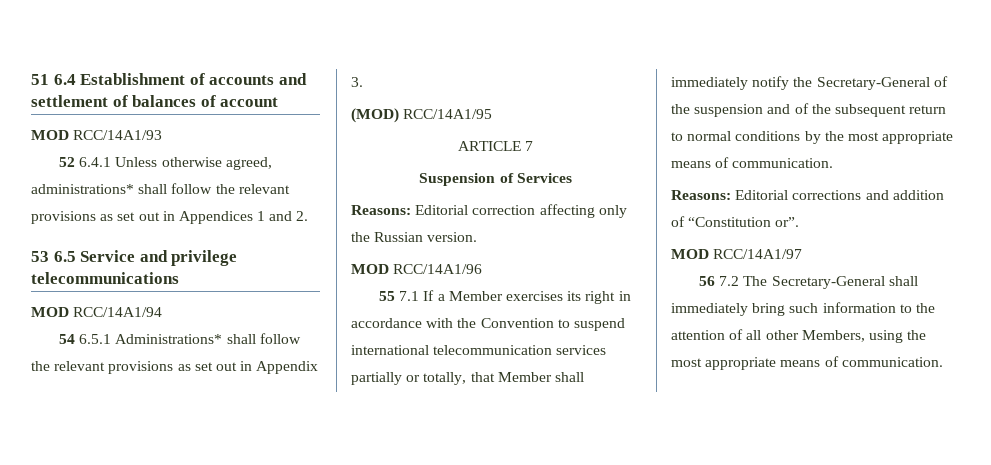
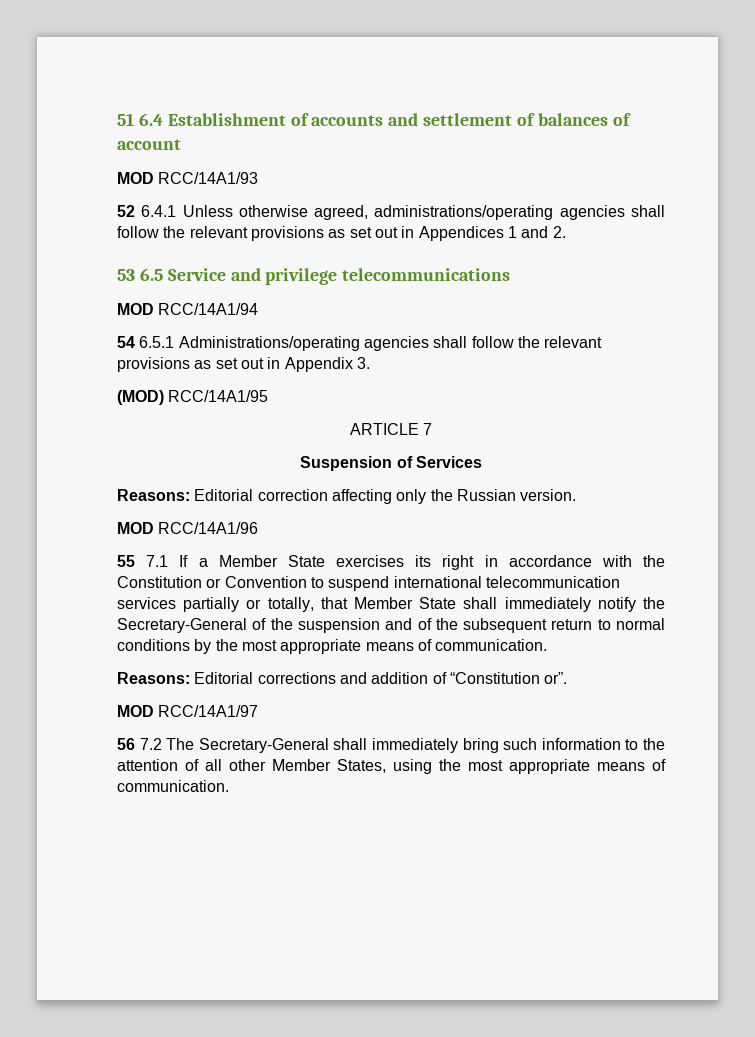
[31,184,134,194] administrations* -> [374,205,625,220] administrations/operating agencies
[115,334,223,344] Administrations* -> [178,336,429,351] Administrations/operating agencies
(503, 296) none -> [287,555,325,567] State
(477, 323) none -> [117,576,222,588] Constitution or
(552, 377) none -> [419,597,457,609] State
[801,330,865,342] Members, -> [272,759,386,773] Member States,

